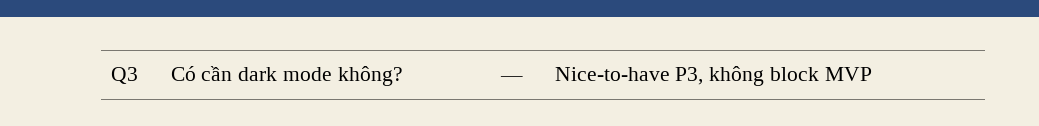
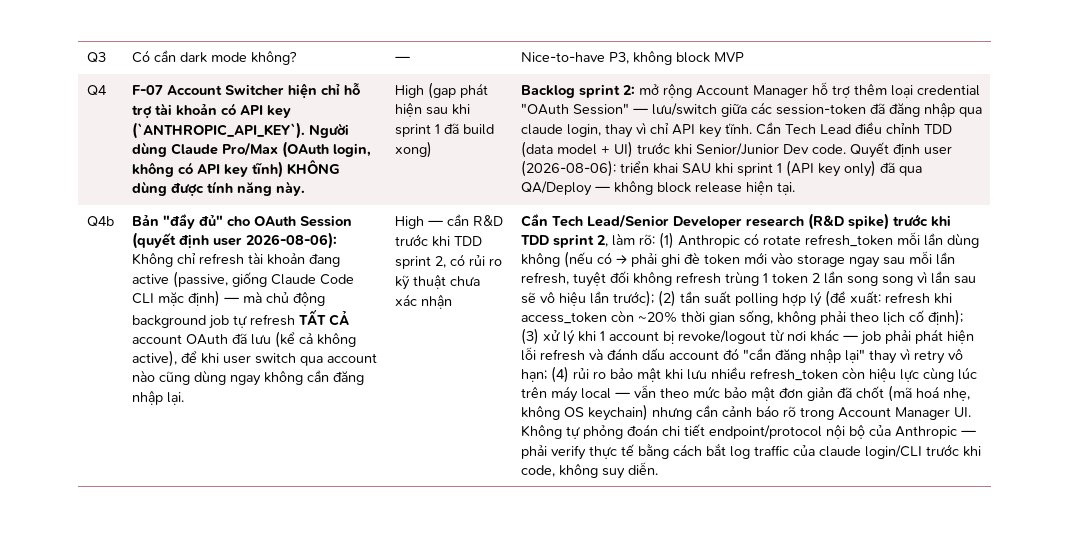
(872, 74) none -> [86,85,107,96] [131,83,360,98] [131,103,291,118] [131,122,349,139] [131,141,371,158] [131,160,340,178] [131,181,305,196] [394,82,488,99] [394,103,470,117] [394,123,494,137] [394,141,432,158] [520,82,980,98] [520,102,982,117] [520,122,952,138] [520,141,952,158] [520,160,922,177] [520,181,795,196] [86,216,114,227] [131,213,352,229] [131,232,337,249] [131,252,340,267] [131,271,354,288] [131,290,325,307] [131,309,349,329] [131,331,356,348] [131,350,377,367] [131,370,364,386] [131,391,184,405] [394,214,503,229] [394,234,482,247] [394,254,502,269] [394,275,480,290] [394,294,452,309] [520,213,951,230] [520,232,979,249] [520,251,955,268] [520,271,976,287] [520,290,952,307] [520,309,963,326] [520,328,974,345] [520,347,963,364] [520,366,977,383] [520,385,970,402] [520,404,971,421] [520,424,976,439] [520,443,981,460] [520,462,658,479] // Q4 | F-07 Account Switcher hiện chỉ hỗ trợ tài khoản có API key (`ANTHROPIC_API_KEY`). Người dùng Claude Pro/Max (OAuth login, không có API key tĩnh) KHÔNG dùng được tính năng này. | High (gap phát hiện sau khi sprint 1 đã build xong) | Backlog sprint 2: mở rộng Account Manager hỗ trợ thêm loại credential "OAuth Session" — lưu/switch giữa các session-token đã đăng nhập qua claude login, thay vì chỉ API key tĩnh. Cần Tech Lead điều chỉnh TDD (data model + UI) trước khi Senior/Junior Dev code. Quyết định user (2026-08-06): triển khai SAU khi sprint 1 (API key only) đã qua QA/Deploy — không block release hiện tại. // Q4b | Bản "đầy đủ" cho OAuth Session (quyết định user 2026-08-06): Không chỉ refresh tài khoản đang active (passive, giống Claude Code CLI mặc định) — mà chủ động background job tự refresh TẤT CẢ account OAuth đã lưu (kể cả không active), để khi user switch qua account nào cũng dùng ngay không cần đăng nhập lại. | High — cần R&D trước khi TDD sprint 2, có rủi ro kỹ thuật chưa xác nhận | Cần Tech Lead/Senior Developer research (R&D spike) trước khi TDD sprint 2, làm rõ: (1) Anthropic có rotate refresh_token mỗi lần dùng không (nếu có → phải ghi đè token mới vào storage ngay sau mỗi lần refresh, tuyệt đối không refresh trùng 1 token 2 lần song song vì lần sau sẽ vô hiệu lần trước); (2) tần suất polling hợp lý (đề xuất: refresh khi access_token còn ~20% thời gian sống, không phải theo lịch cố định); (3) xử lý khi 1 account bị revoke/logout từ nơi khác — job phải phát hiện lỗi refresh và đánh dấu account đó "cần đăng nhập lại" thay vì retry vô hạn; (4) rủi ro bảo mật khi lưu nhiều refresh_token còn hiệu lực cùng lúc trên máy local — vẫn theo mức bảo mật đơn giản đã chốt (mã hoá nhẹ, không OS keychain) nhưng cần cảnh báo rõ trong Account Manager UI. Không tự phỏng đoán chi tiết endpoint/protocol nội bộ của Anthropic — phải verify thực tế bằng cách bắt log traffic của claude login/CLI trước khi code, không suy diễn.

